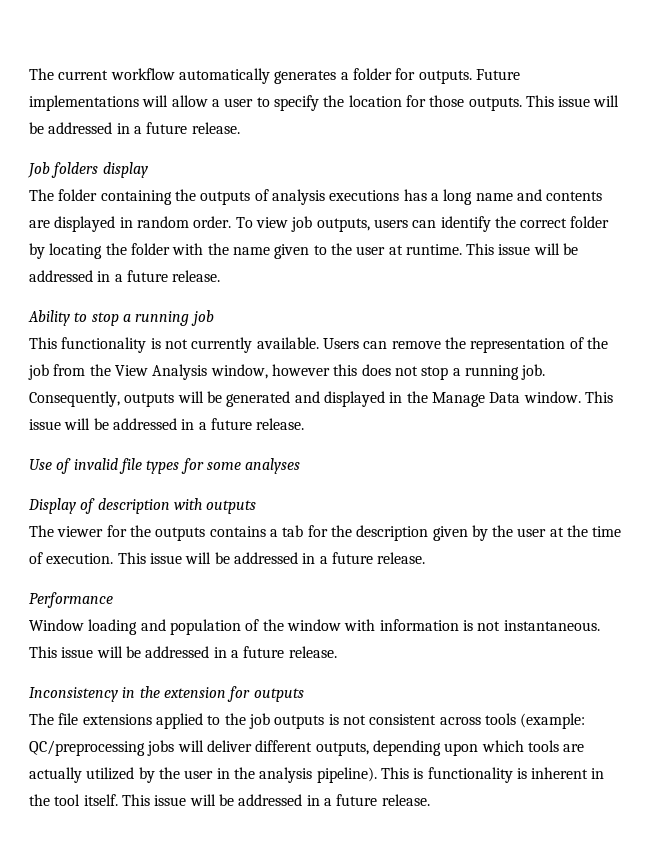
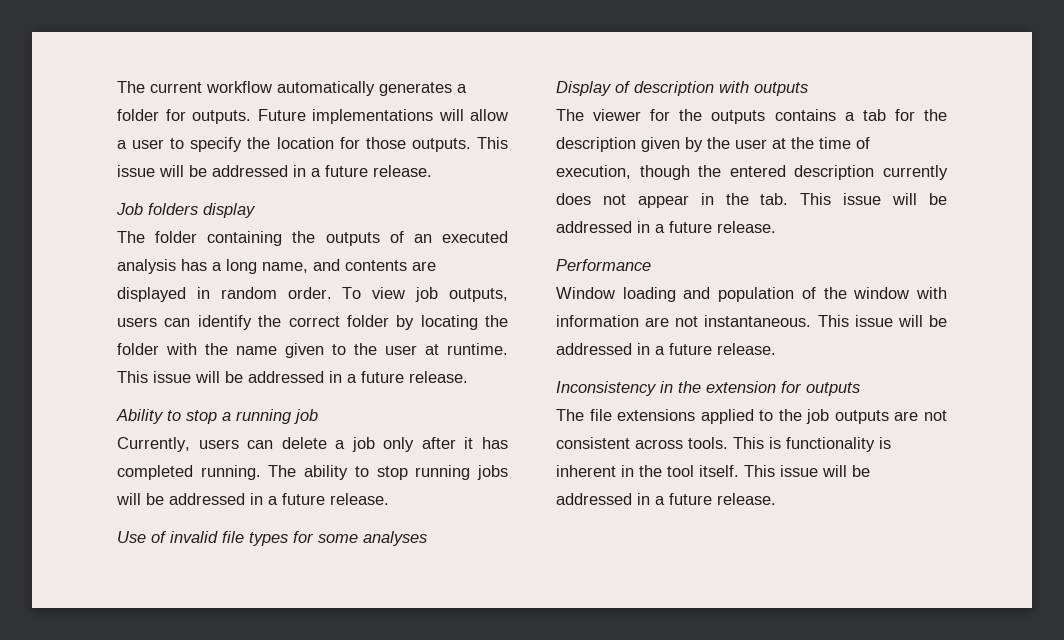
[271,189,400,205] analysis executions -> [413,231,509,243] [117,259,176,274] an executed analysis
[475,193,513,201] name -> [262,262,308,273] name,
[29,337,608,353] [28,364,546,380] [29,391,613,407] [29,419,61,430] This functionality is not currently available. Users can remove the representation of the job from the View Analysis window, however this does not stop a running job. Consequently, outputs will be generated and displayed in the Manage Data window. This issue -> [117,437,508,452] [117,465,509,480] Currently, users can delete a job only after it has completed running. The ability to stop running jobs
[46,553,114,564] execution. -> [556,165,948,180] [556,193,789,208] execution, though the entered description currently does not appear in the tab.
[462,620,473,631] is -> [645,317,670,327] are
[328,714,339,725] is -> [894,411,919,421] are
[484,713,586,729] [29,740,585,756] [29,767,377,783] tools (example: QC/preprocessing jobs will deliver different outputs, depending upon which tools are actually utilized by the user in the analysis pipeline). -> [688,437,728,449] tools.

